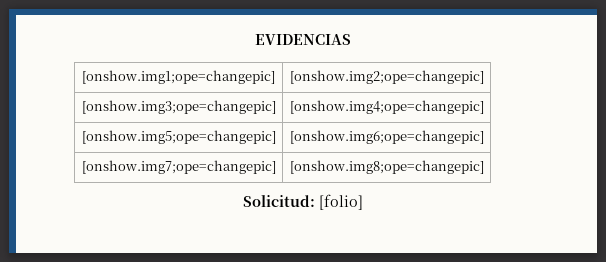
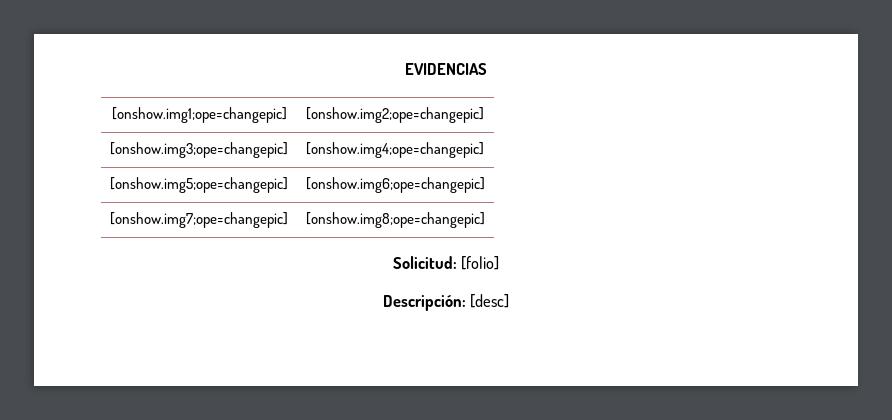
(363, 202) none -> [382,294,510,311] // Descripción: [desc]

